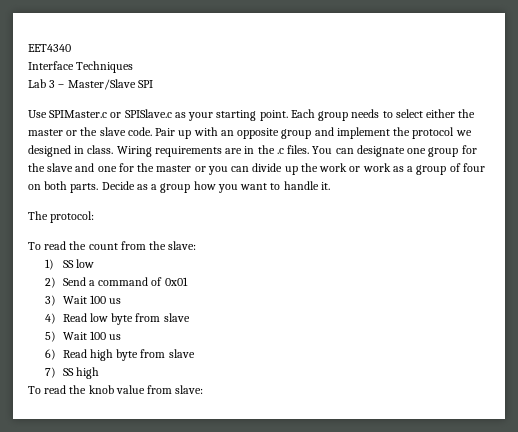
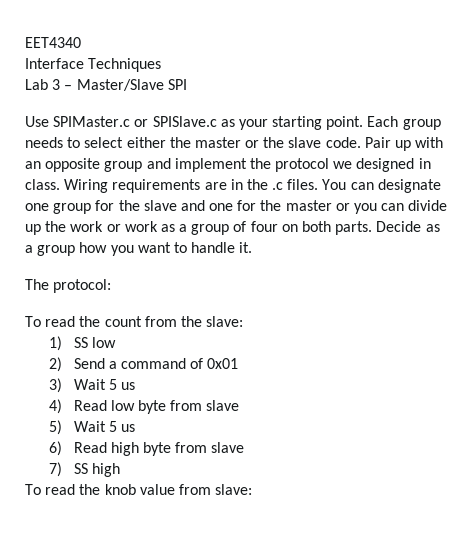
[89,295,106,304] 100 -> [108,379,117,390] 5
[89,331,106,340] 100 -> [108,421,117,432] 5

